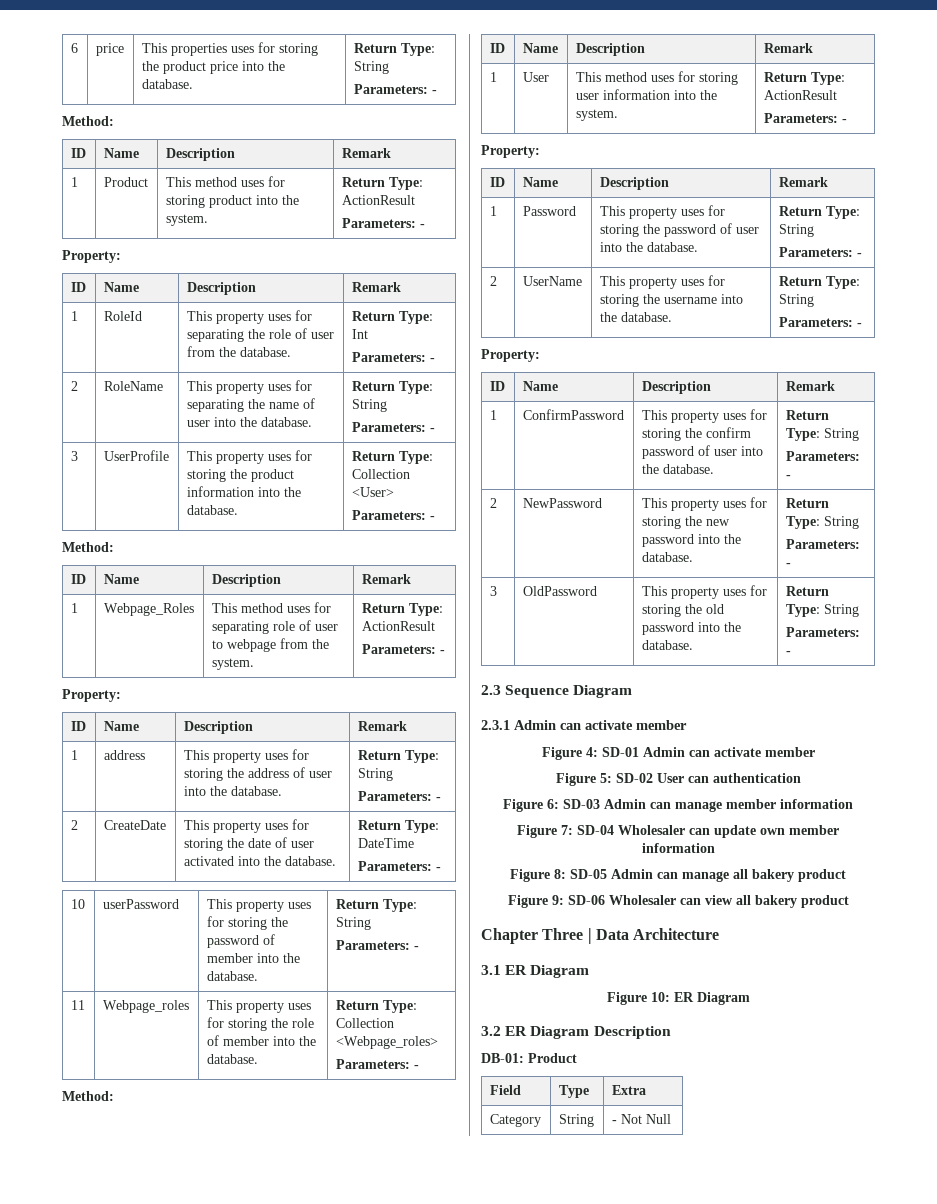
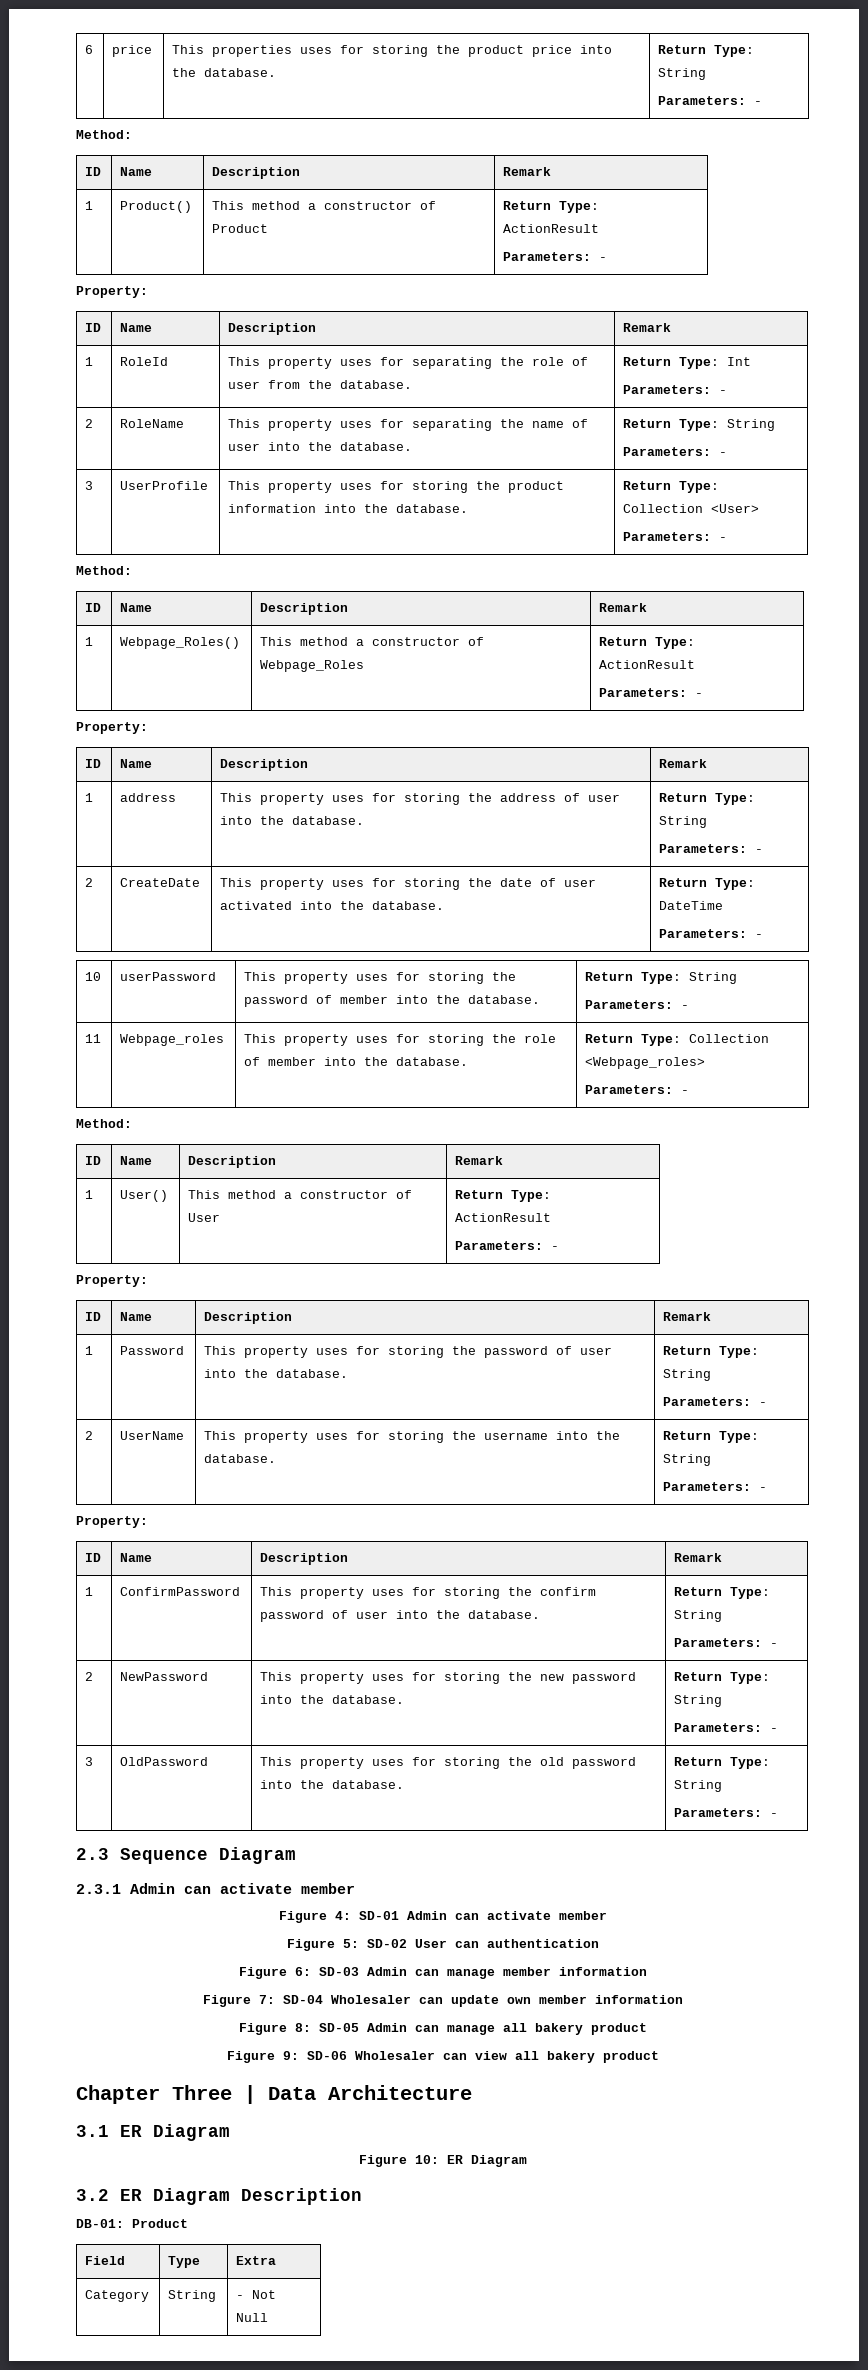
[103,177,148,187] [165,176,285,187] [165,195,299,208] [165,214,208,226] Product | This method uses for storing product into the system. -> [120,201,193,213] [212,201,437,210] [212,224,269,233] Product() | This method a constructor of Product
[103,603,194,616] [211,602,331,613] [211,620,338,634] [211,638,329,652] [211,658,254,670] Webpage_Roles | This method uses for separating role of user to webpage from the system. -> [120,637,241,649] [260,637,485,646] [260,660,365,672] Webpage_Roles() | This method a constructor of Webpage_Roles
[522,72,549,82] [575,71,738,85] [575,89,717,100] [575,109,618,121] User | This method uses for storing user information into the system. -> [120,1190,169,1202] [188,1190,413,1199] [188,1213,221,1222] User() | This method a constructor of User

